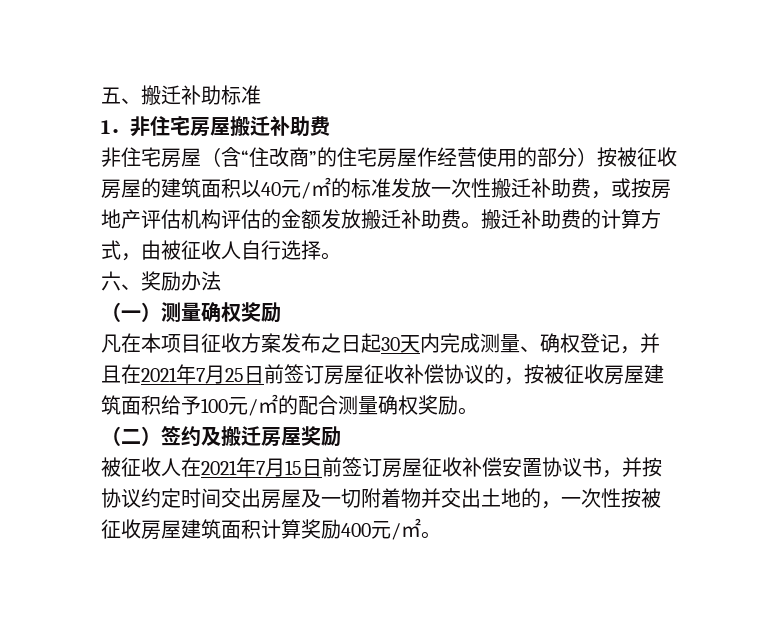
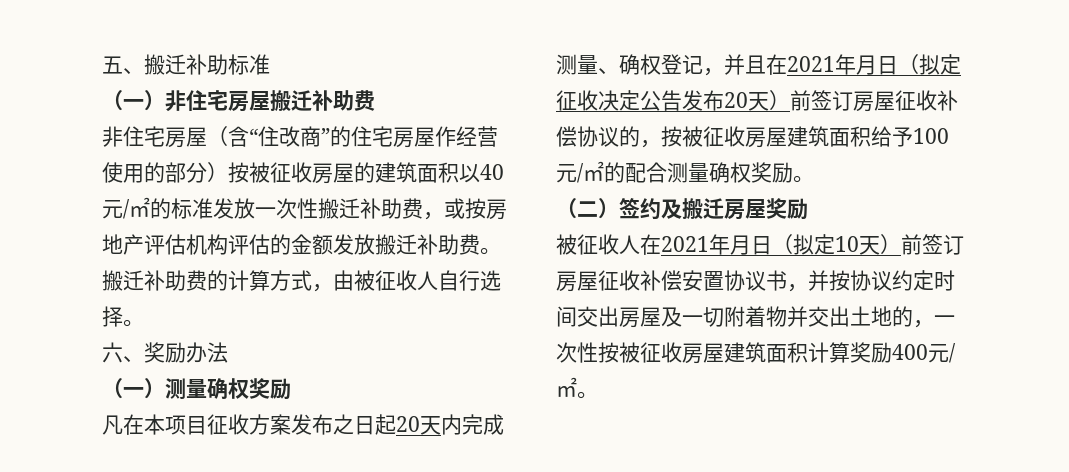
[101,120,130,134] 1． -> [102,90,165,111] （一）
[381,337,400,351] 30 -> [396,416,420,432] 20
[196,365,264,384] 7月25日 -> [856,54,961,75] [556,90,790,111] 月日（拟定征收决定公告发布20天）
[256,458,322,477] 7月15日 -> [730,234,901,255] 月日（拟定10天）

